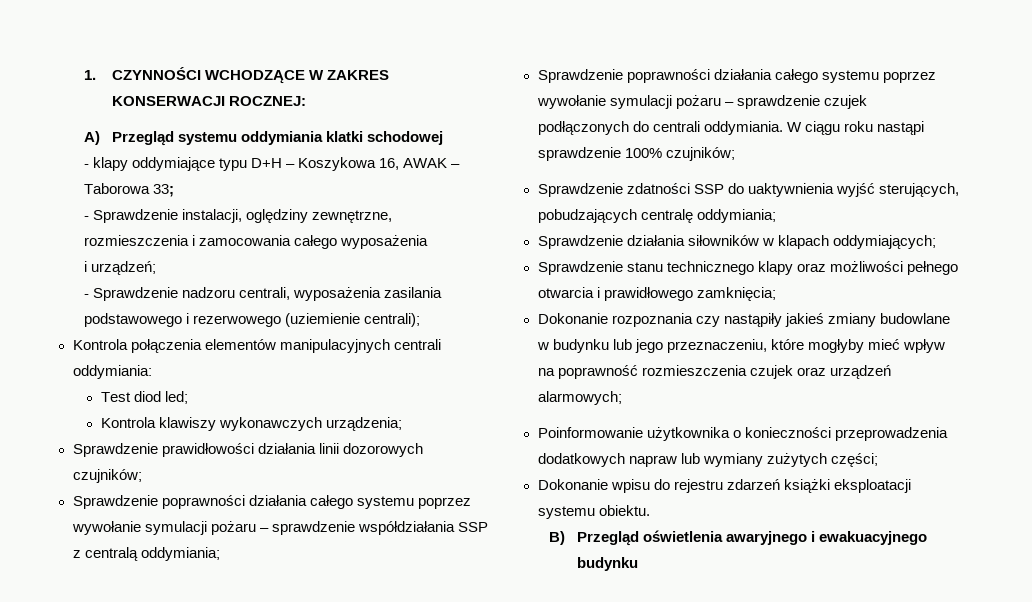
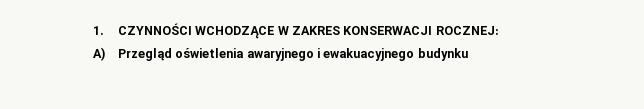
[178,131,444,145] [84,157,461,171] [84,183,175,197] [84,209,393,223] [84,235,429,249] [84,261,157,275] [84,287,443,301] [84,313,421,327] [72,339,441,353] [72,365,152,379] [100,391,188,404] [100,417,402,431] [72,443,423,457] [72,469,142,483] [72,495,471,509] [71,521,488,535] [72,547,220,561] [537,69,936,83] [536,95,867,109] [537,121,924,135] [537,147,735,161] [537,183,959,197] [537,209,776,223] [537,235,936,249] [537,261,958,275] [537,287,776,301] [537,313,950,327] [536,339,945,353] [537,365,891,379] [537,391,622,405] [537,427,948,441] [537,453,878,467] [537,479,911,493] [537,505,650,519] [549,531,640,546] systemu oddymiania klatki schodowej // - klapy oddymiające typu D+H – Koszykowa 16, AWAK – Taborowa 33; // - Sprawdzenie instalacji, oględziny zewnętrzne, rozmieszczenia i zamocowania całego wyposażenia // i urządzeń; // - Sprawdzenie nadzoru centrali, wyposażenia zasilania podstawowego i rezerwowego (uziemienie centrali); // Kontrola połączenia elementów manipulacyjnych centrali oddymiania: // Test diod led; // Kontrola klawiszy wykonawczych urządzenia; // Sprawdzenie prawidłowości działania linii dozorowych czujników; // Sprawdzenie poprawności działania całego systemu poprzez wywołanie symulacji pożaru – sprawdzenie współdziałania SSP z centralą oddymiania; // Sprawdzenie poprawności działania całego systemu poprzez wywołanie symulacji pożaru – sprawdzenie czujek podłączonych do centrali oddymiania. W ciągu roku nastąpi sprawdzenie 100% czujników; // Sprawdzenie zdatności SSP do uaktywnienia wyjść sterujących, pobudzających centralę oddymiania; // Sprawdzenie działania siłowników w klapach oddymiających; // Sprawdzenie stanu technicznego klapy oraz możliwości pełnego otwarcia i prawidłowego zamknięcia; // Dokonanie rozpoznania czy nastąpiły jakieś zmiany budowlane w budynku lub jego przeznaczeniu, które mogłyby mieć wpływ na poprawność rozmieszczenia czujek oraz urządzeń alarmowych; // Poinformowanie użytkownika o konieczności przeprowadzenia dodatkowych napraw lub wymiany zużytych części; // Dokonanie wpisu do rejestru zdarzeń książki eksploatacji systemu obiektu. // B) Przegląd -> (172, 54) none

